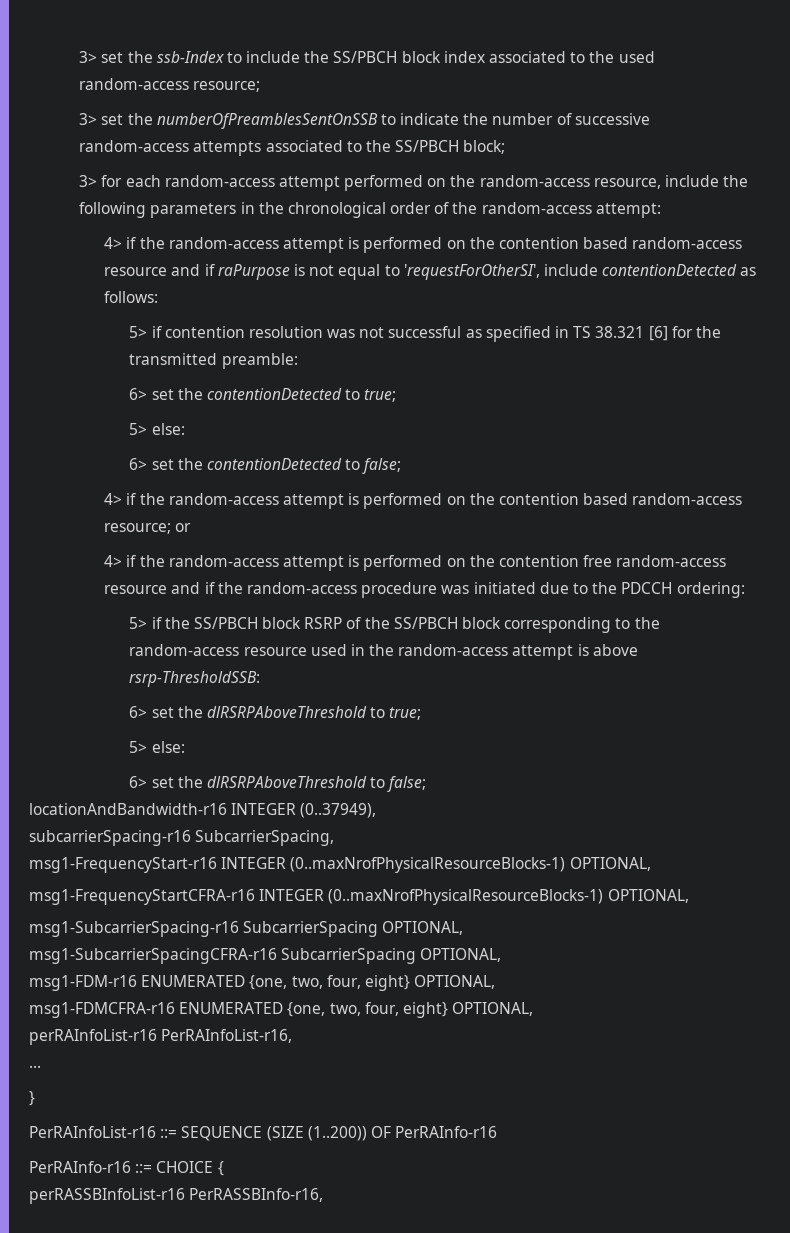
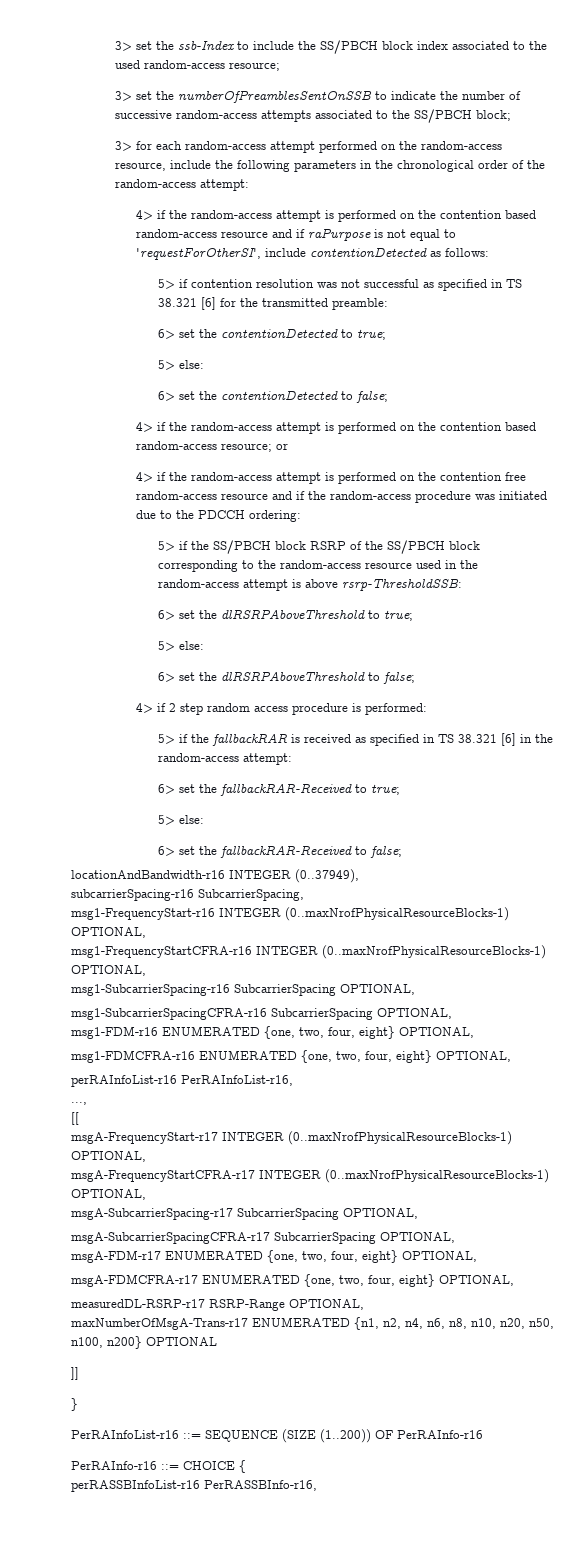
(427, 784) none -> [136,703,428,715] [158,733,554,746] [158,753,293,765] [158,783,401,796] [158,815,205,825] [158,845,403,858] // 4> if 2 step random access procedure is performed: // 5> if the fallbackRAR is received as specified in TS 38.321 [6] in the random-access attempt: // 6> set the fallbackRAR-Received to true; // 5> else: // 6> set the fallbackRAR-Received to false;
[29,1065,41,1068] ... -> [71,1102,87,1105] [71,1112,79,1125] [71,1131,512,1145] [71,1151,146,1162] [71,1169,549,1183] [71,1189,146,1200] [71,1208,418,1220] [71,1232,455,1244] [71,1250,477,1263] [71,1274,514,1287] [71,1299,364,1311] [71,1317,554,1330] [71,1336,217,1349] [71,1367,79,1380] ..., // [[ // msgA-FrequencyStart-r17 INTEGER (0..maxNrofPhysicalResourceBlocks-1) OPTIONAL, // msgA-FrequencyStartCFRA-r17 INTEGER (0..maxNrofPhysicalResourceBlocks-1) OPTIONAL, // msgA-SubcarrierSpacing-r17 SubcarrierSpacing OPTIONAL, // msgA-SubcarrierSpacingCFRA-r17 SubcarrierSpacing OPTIONAL, // msgA-FDM-r17 ENUMERATED {one, two, four, eight} OPTIONAL, // msgA-FDMCFRA-r17 ENUMERATED {one, two, four, eight} OPTIONAL, // measuredDL-RSRP-r17 RSRP-Range OPTIONAL, // maxNumberOfMsgA-Trans-r17 ENUMERATED {n1, n2, n4, n6, n8, n10, n20, n50, n100, n200} OPTIONAL // ]]

